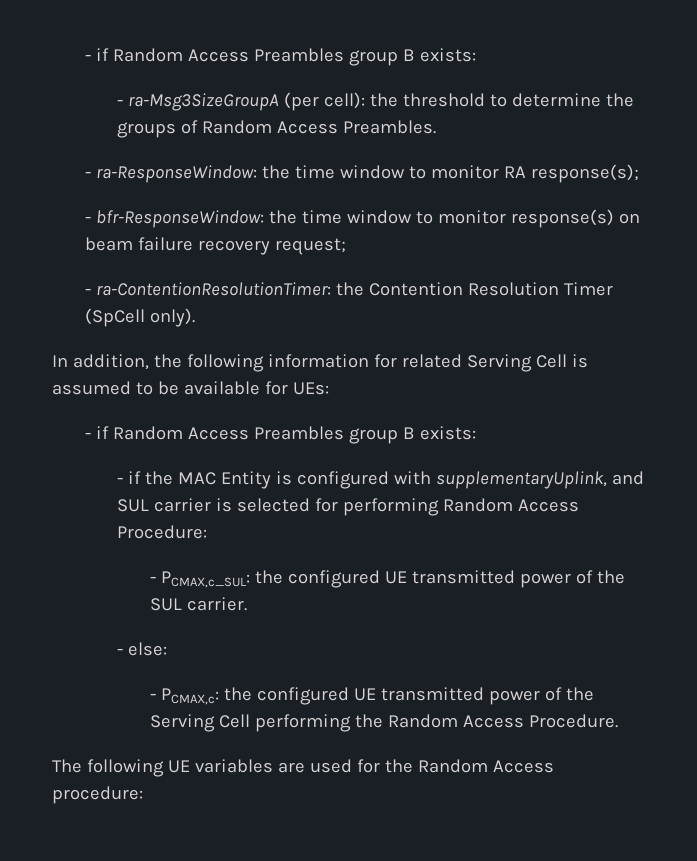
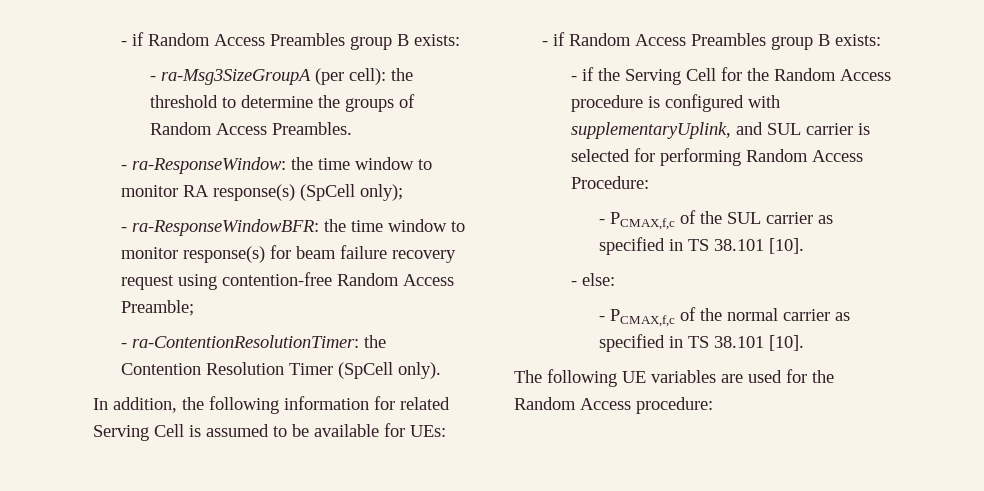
[530,164,639,183] [84,210,264,228] response(s); // - bfr-ResponseWindow: -> [213,184,404,201] [121,219,320,236] response(s) (SpCell only); // - ra-ResponseWindowBFR:
[618,213,640,224] on -> [270,245,292,259] for
[274,238,346,255] request; -> [121,272,455,290] [121,300,195,316] request using contention-free Random Access Preamble;
[178,471,272,489] MAC Entity -> [624,67,891,85] [570,95,643,112] Serving Cell for the Random Access procedure
[160,570,625,588] [149,597,247,611] [117,642,168,656] [149,687,594,705] [149,714,618,732] PCMAX,c_SUL: the configured UE transmitted power of the SUL carrier. // - else: // - PCMAX,c: the configured UE transmitted power of the Serving Cell performing the Random Access Procedure. -> [609,210,833,230] [598,237,804,255] [570,273,615,286] [598,307,850,327] [598,334,804,352] PCMAX,f,c of the SUL carrier as specified in TS 38.101 [10]. // - else: // - PCMAX,f,c of the normal carrier as specified in TS 38.101 [10].

